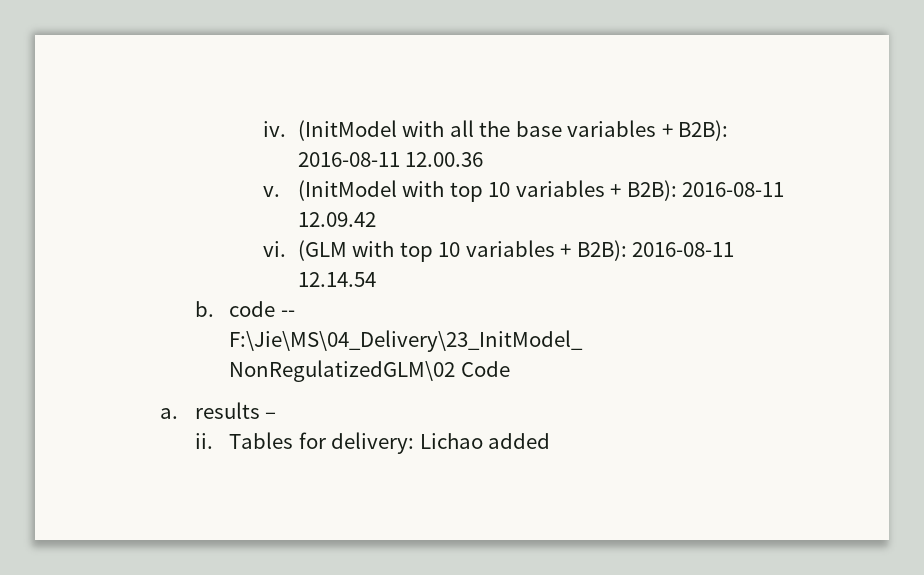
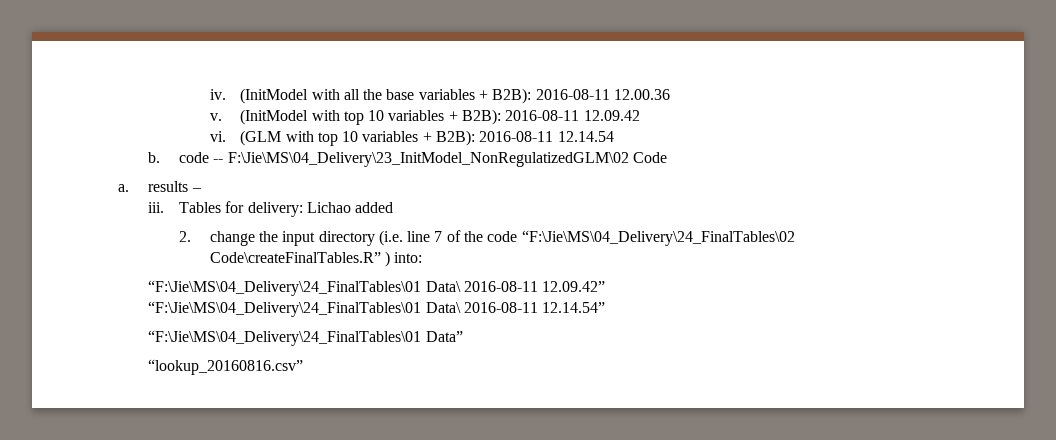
[194,433,213,449] ii. -> [148,202,165,213] iii.
(551, 441) none -> [178,230,795,246] [209,251,423,267] [148,280,606,296] [148,301,606,317] [148,330,463,346] [148,359,304,375] // 2. change the input directory (i.e. line 7 of the code “F:\Jie\MS\04_Delivery\24_FinalTables\02 Code\createFinalTables.R” ) into: // “F:\Jie\MS\04_Delivery\24_FinalTables\01 Data\ 2016-08-11 12.09.42” // “F:\Jie\MS\04_Delivery\24_FinalTables\01 Data\ 2016-08-11 12.14.54” // “F:\Jie\MS\04_Delivery\24_FinalTables\01 Data” // “lookup_20160816.csv”

